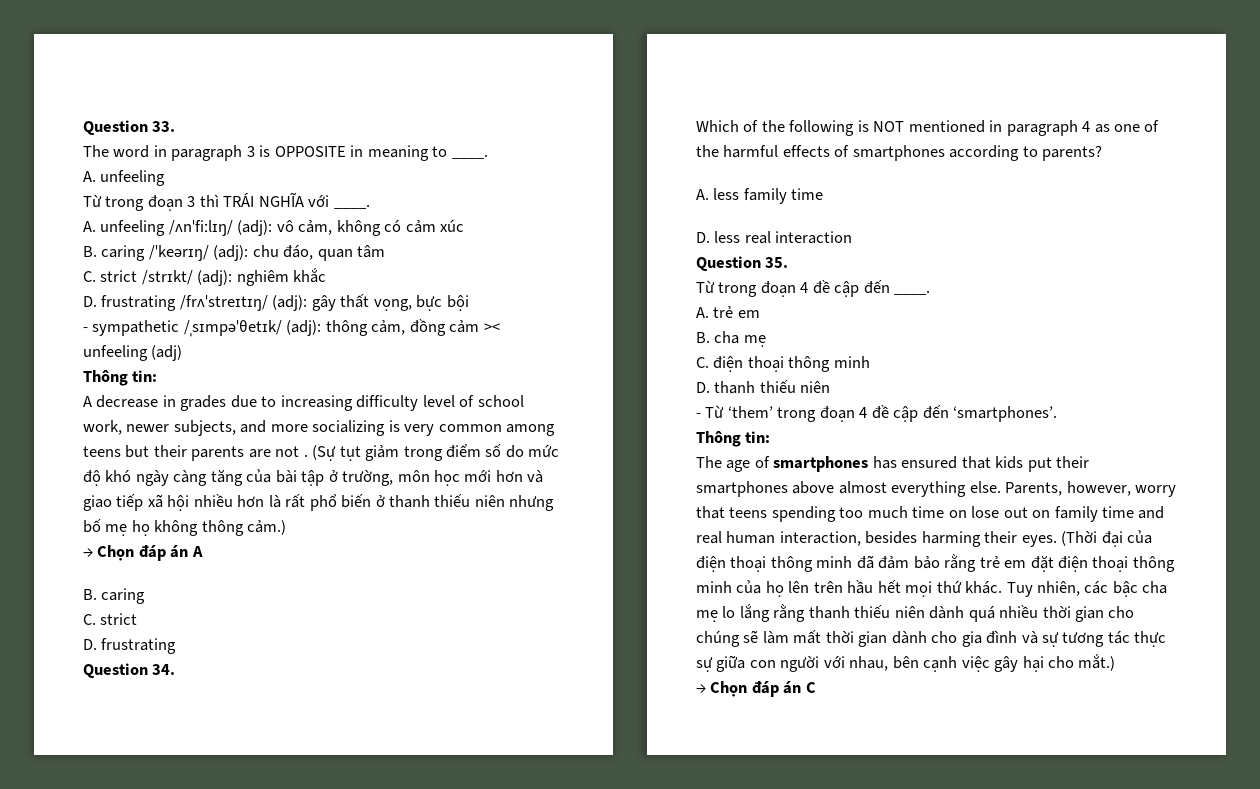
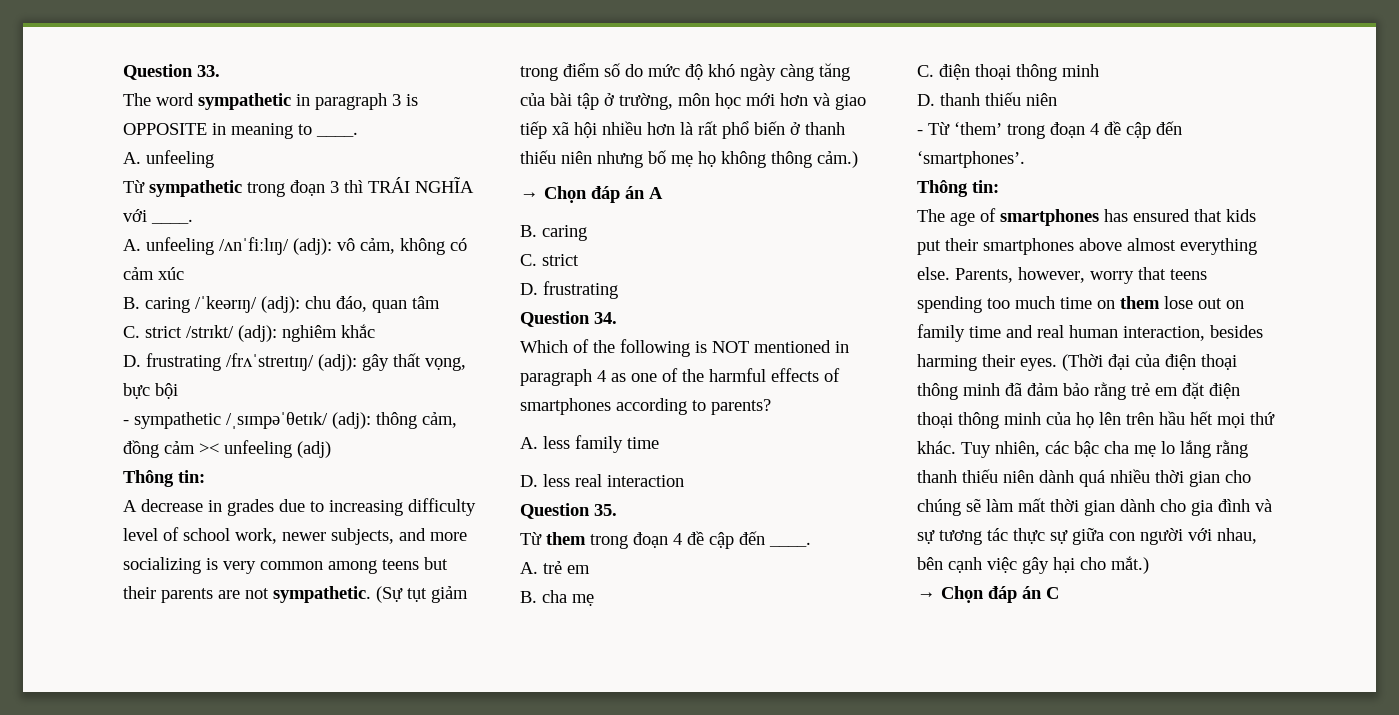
(150, 151) none -> [198,93,291,110] sympathetic
(102, 200) none -> [149,180,242,197] sympathetic
[303,454,308,457] . -> [273,586,371,603] sympathetic.
(715, 286) none -> [546,532,586,545] them
(967, 514) none -> [1120,296,1160,309] them

